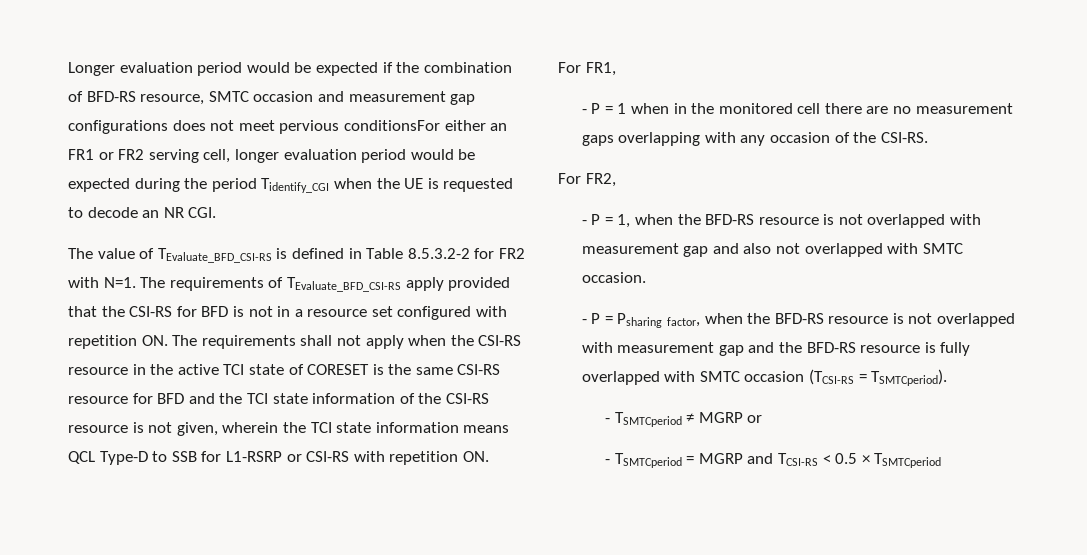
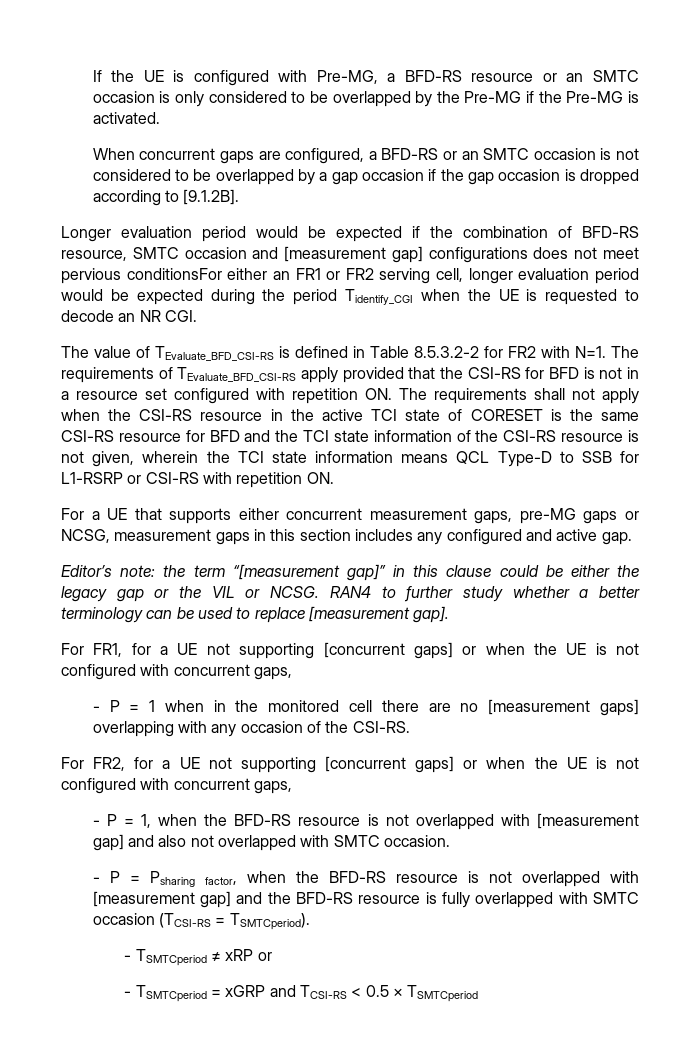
(68, 69) none -> [92,70,639,86] [92,91,640,107] [92,112,160,124] [92,148,639,164] [92,169,640,185] [92,189,240,206] If the UE is configured with Pre-MG, a BFD-RS resource or an SMTC occasion is only considered to be overlapped by the Pre-MG if the Pre-MG is activated. // When concurrent gaps are configured, a BFD-RS or an SMTC occasion is not considered to be overlapped by a gap occasion if the gap occasion is dropped according to [9.1.2B]. //
[348,91,476,105] measurement gap -> [284,246,423,263] [measurement gap]
[585,62,616,76] FR1, -> [91,508,639,524] [61,529,632,545] [61,564,640,581] [61,586,640,602] [61,606,450,623] [61,642,639,659] [61,664,292,680] a UE that supports either concurrent measurement gaps, pre-MG gaps or NCSG, measurement gaps in this section includes any configured and active gap. // Editor’s note: the term “[measurement gap]” in this clause could be either the legacy gap or the VIL or NCSG. RAN4 to further study whether a better terminology can be used to replace [measurement gap]. // For FR1, for a UE not supporting [concurrent gaps] or when the UE is not configured with concurrent gaps,
[915,103,1013,114] [581,135,614,146] measurement gaps -> [488,699,640,716] [measurement gaps]
(616, 180) none -> [134,756,639,773] [61,778,292,794] for a UE not supporting [concurrent gaps] or when the UE is not configured with concurrent gaps,
[581,243,709,257] measurement gap -> [536,813,639,829] [92,834,124,851] [measurement gap]
[617,342,744,356] measurement gap -> [92,891,232,908] [measurement gap]
[698,412,743,423] MGRP -> [225,949,254,961] xRP
[698,453,743,464] MGRP -> [225,985,266,997] xGRP

